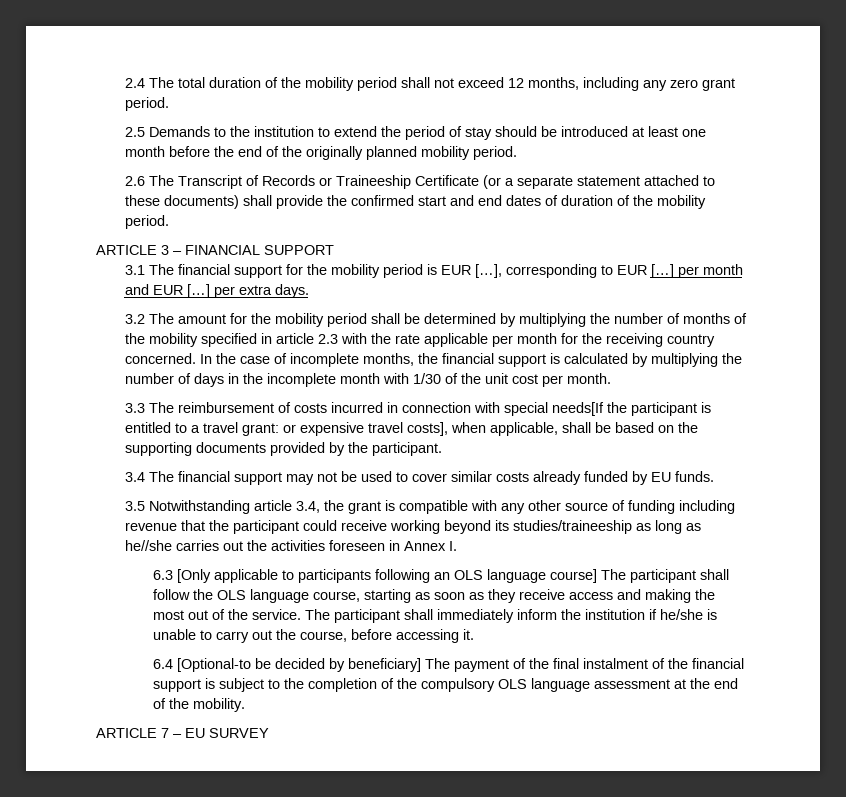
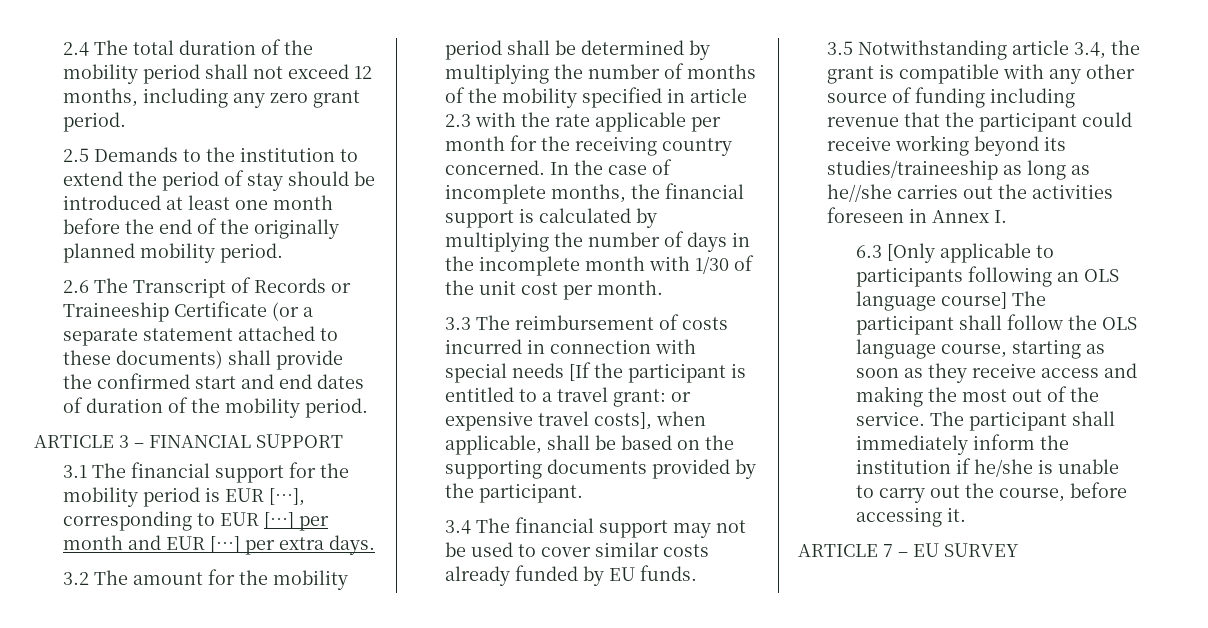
[551,402,604,416] needs[If -> [511,362,591,381] needs [If
[152,658,744,672] [152,678,738,692] [152,698,245,712] // 6.4 [Optional-to be decided by beneficiary] The payment of the final instalment of the financial support is subject to the completion of the compulsory OLS language assessment at the end of the mobility. -> (966, 514) none

